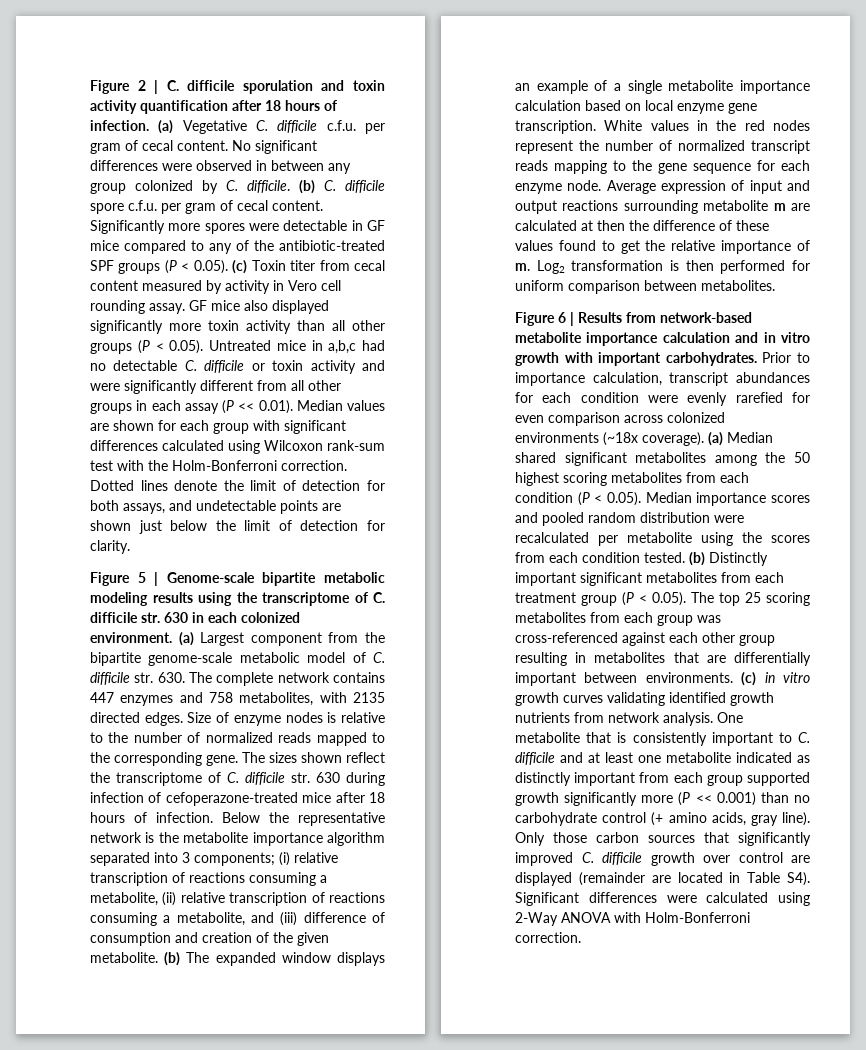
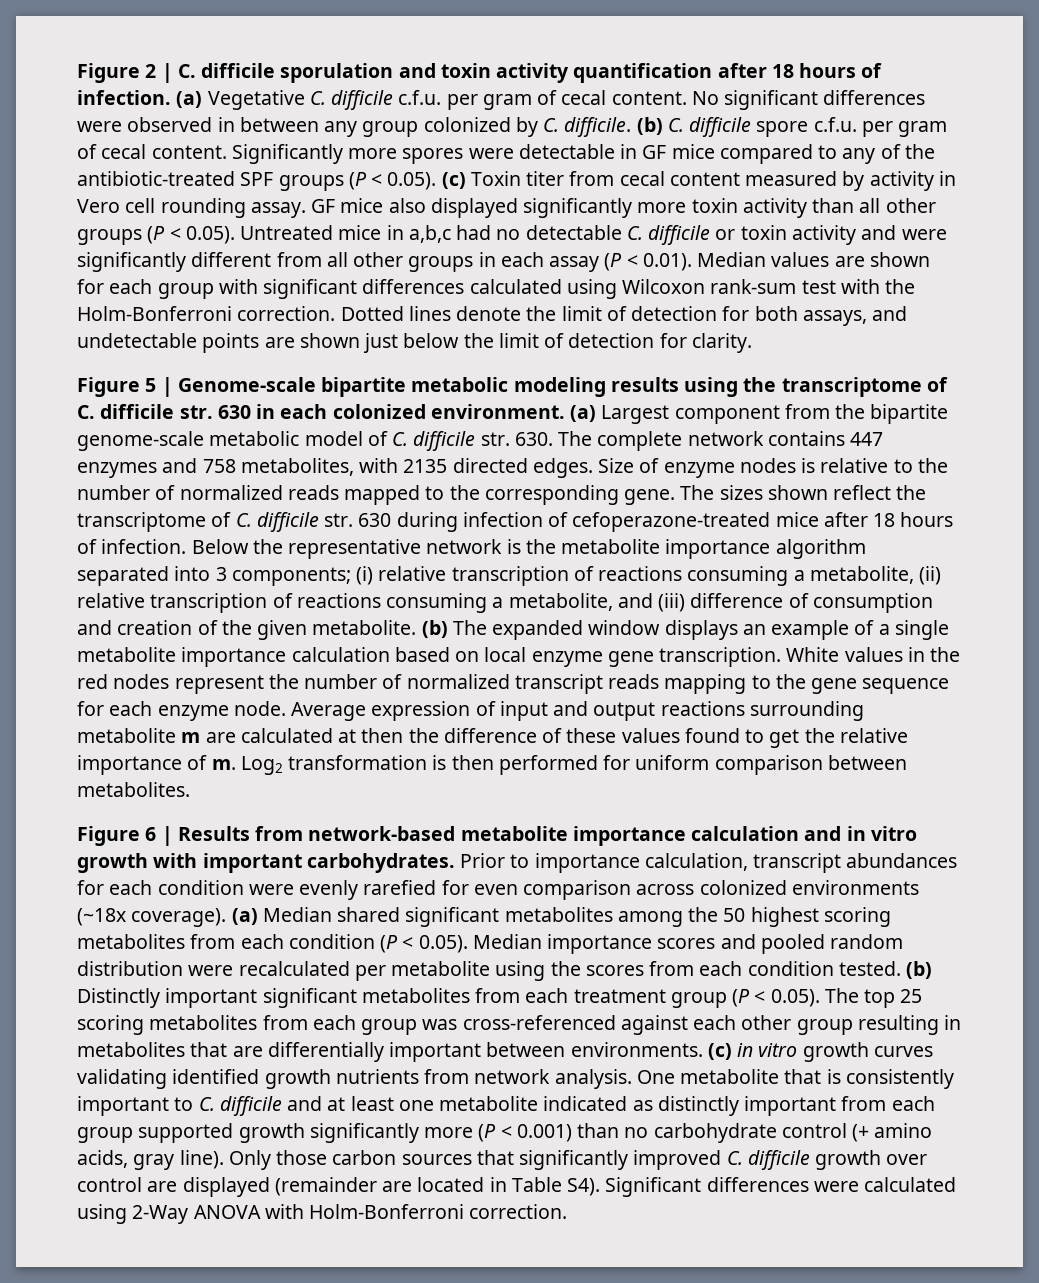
[238,403,255,411] << -> [626,255,638,267] <
[695,795,712,803] << -> [500,1126,512,1138] <

